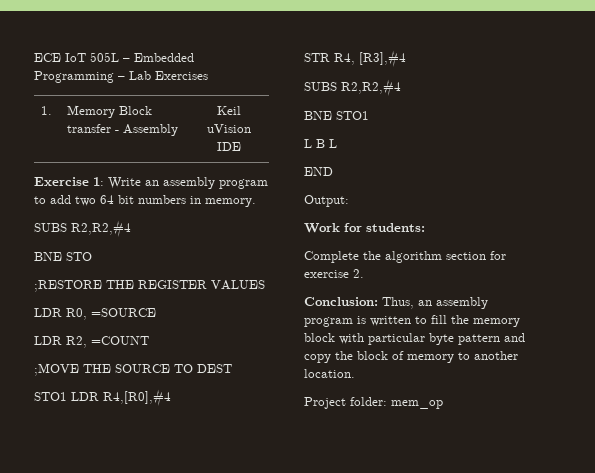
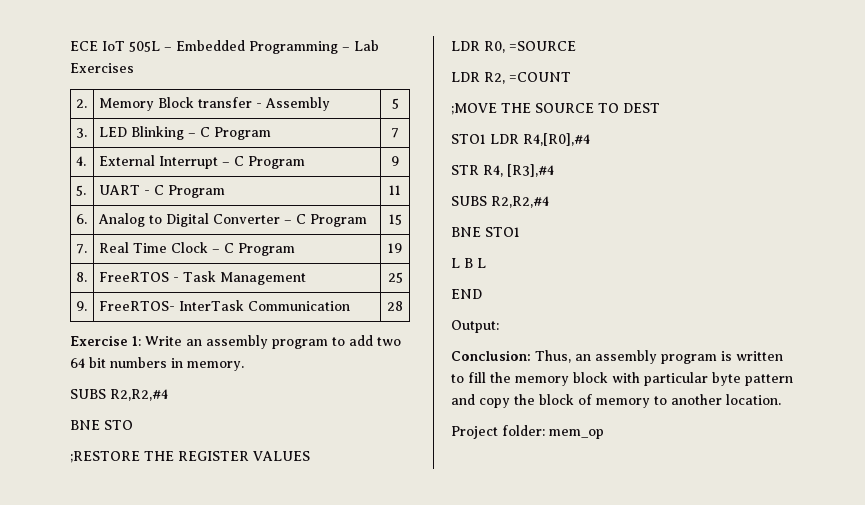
[41,106,53,115] 1. -> [75,99,87,108] 2.
[216,106,241,115] [206,124,251,133] [216,142,241,151] Keil uVision IDE -> [391,98,399,109] [75,128,87,138] [98,126,271,140] [391,128,399,138] [75,156,86,166] [98,155,305,169] [391,156,399,166] [75,185,86,196] [98,185,225,198] [389,185,401,195] [75,214,87,224] [97,213,367,227] [388,214,402,225] [75,244,87,254] [98,242,295,256] [388,243,402,253] [75,272,87,282] [98,271,306,285] [387,272,403,283] [75,301,87,311] [98,300,350,311] [387,301,403,311] 5 // 3. | LED Blinking – C Program | 7 // 4. | External Interrupt – C Program | 9 // 5. | UART - C Program | 11 // 6. | Analog to Digital Converter – C Program | 15 // 7. | Real Time Clock – C Program | 19 // 8. | FreeRTOS - Task Management | 25 // 9. | FreeRTOS- InterTask Communication | 28
[304,223,425,233] [304,251,506,263] [304,269,364,278] // Work for students: // Complete the algorithm section for exercise 2. -> (499, 326) none

